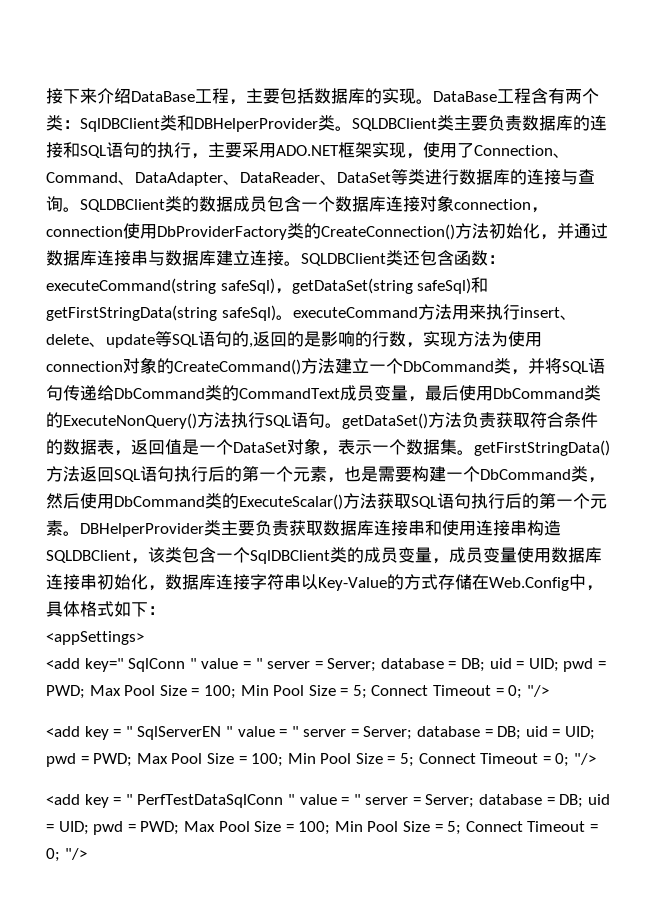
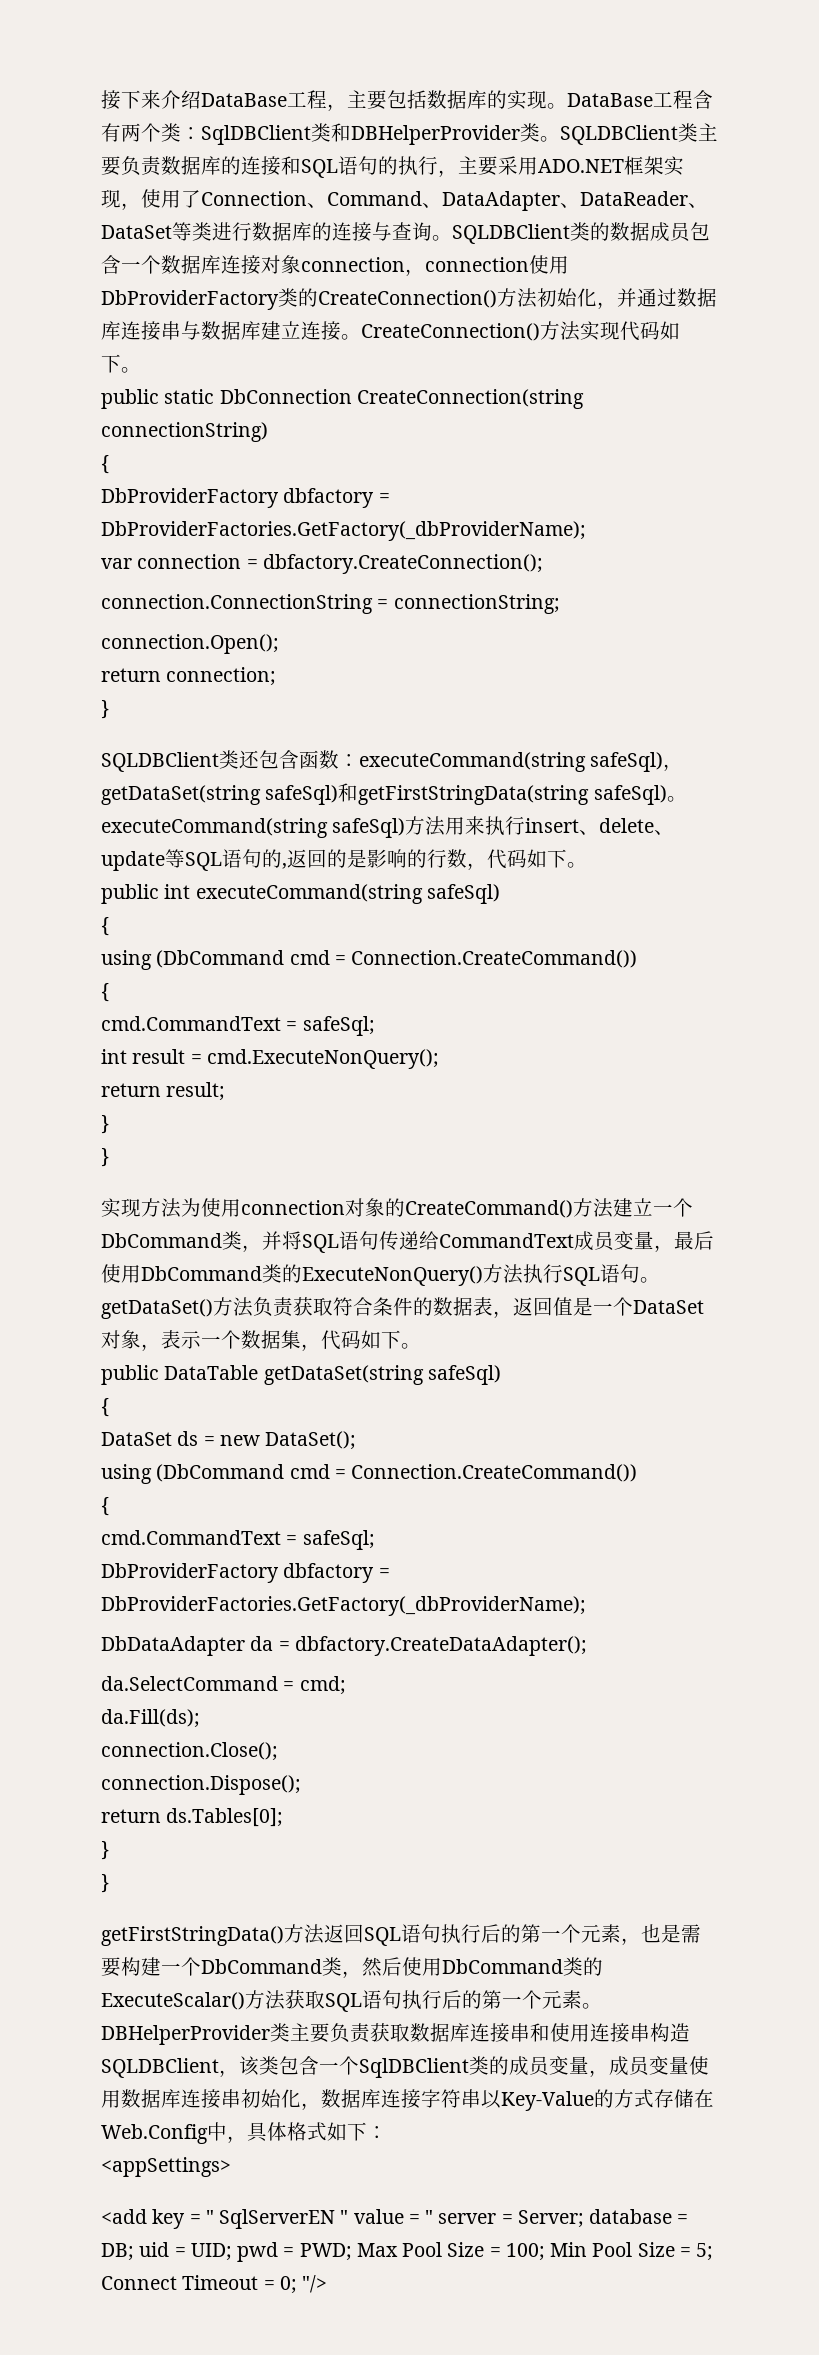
(301, 263) none -> [361,321,680,341] [101,354,141,373] [101,389,584,409] [101,422,268,442] [101,455,109,474] [101,488,390,508] [101,521,586,541] [101,554,543,574] [101,594,560,614] [101,634,279,654] [101,667,277,686] [101,700,109,719] CreateConnection()方法实现代码如下。 // public static DbConnection CreateConnection(string connectionString) // { // DbProviderFactory dbfactory = DbProviderFactories.GetFactory(_dbProviderName); // var connection = dbfactory.CreateConnection(); // connection.ConnectionString = connectionString; // connection.Open(); // return connection; // } //
[292,307,418,318] executeCommand -> [101,818,406,838] executeCommand(string safeSql)
(423, 345) none -> [487,849,587,869] [101,884,500,904] [101,917,109,936] [101,950,638,970] [101,983,109,1002] [101,1016,375,1036] [101,1049,439,1069] [101,1082,226,1101] [101,1115,109,1134] [101,1148,109,1167] 代码如下。 // public int executeCommand(string safeSql) // { // using (DbCommand cmd = Connection.CreateCommand()) // { // cmd.CommandText = safeSql; // int result = cmd.ExecuteNonQuery(); // return result; // } // } //
[114,385,239,401] DbCommand类的 -> (439, 1240) none
[457,450,474,455] 。 -> [301,1330,421,1351] [101,1365,501,1385] [101,1398,109,1417] [101,1431,357,1450] [101,1464,638,1484] [101,1497,109,1516] [101,1530,375,1550] [101,1563,390,1583] [101,1596,586,1616] [101,1636,587,1656] [101,1676,346,1695] [101,1709,200,1728] [101,1742,278,1761] [101,1775,301,1795] [101,1808,284,1827] [101,1841,109,1860] [101,1874,109,1893] ，代码如下。 // public DataTable getDataSet(string safeSql) // { // DataSet ds = new DataSet(); // using (DbCommand cmd = Connection.CreateCommand()) // { // cmd.CommandText = safeSql; // DbProviderFactory dbfactory = DbProviderFactories.GetFactory(_dbProviderName); // DbDataAdapter da = dbfactory.CreateDataAdapter(); // da.SelectCommand = cmd; // da.Fill(ds); // connection.Close(); // connection.Dispose(); // return ds.Tables[0]; // } // } //
[46,658,607,672] [46,685,549,699] // <add key=" SqlConn " value = " server = Server; database = DB; uid = UID; pwd = PWD; Max Pool Size = 100; Min Pool Size = 5; Connect Timeout = 0; "/> -> (231, 2167) none
[46,794,610,808] [46,821,599,835] [46,848,87,862] // <add key = " PerfTestDataSqlConn " value = " server = Server; database = DB; uid = UID; pwd = PWD; Max Pool Size = 100; Min Pool Size = 5; Connect Timeout = 0; "/> -> (328, 2284) none

